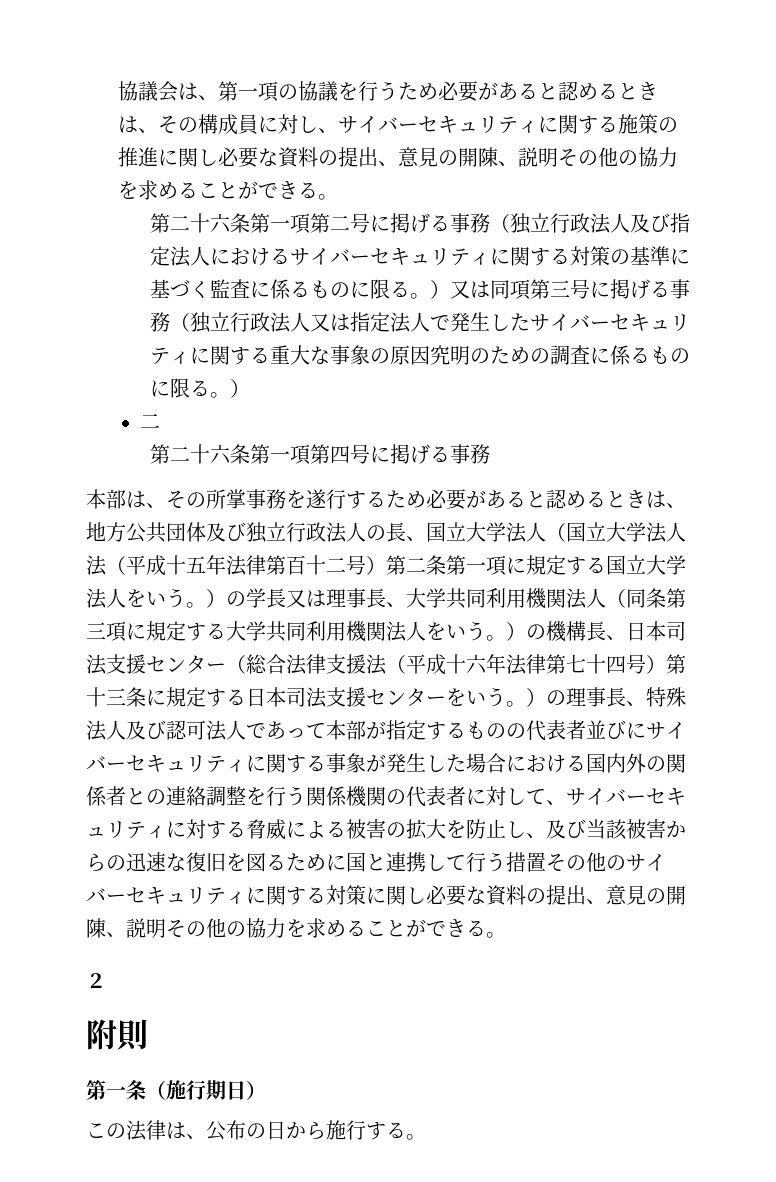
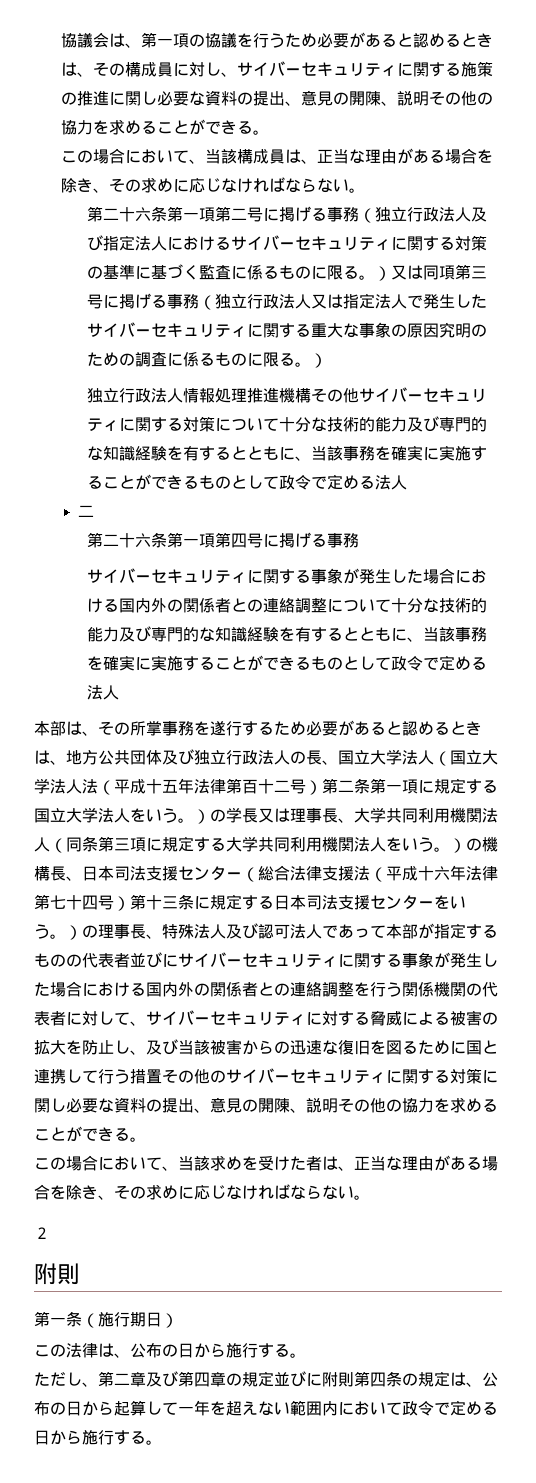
(338, 197) none -> [60,148,493,164] [60,177,365,193] // この場合において、当該構成員は、正当な理由がある場合を除き、その求めに応じなければならない。
(250, 388) none -> [87,387,488,403] [87,416,488,432] [87,445,488,461] [87,474,408,490] // 独立行政法人情報処理推進機構その他サイバーセキュリティに関する対策について十分な技術的能力及び専門的な知識経験を有するとともに、当該事務を確実に実施することができるものとして政令で定める法人
(490, 454) none -> [87,568,488,584] [87,598,488,613] [87,626,488,642] [87,655,488,671] [87,685,120,700] // サイバーセキュリティに関する事象が発生した場合における国内外の関係者との連絡調整について十分な技術的能力及び専門的な知識経験を有するとともに、当該事務を確実に実施することができるものとして政令で定める法人
(506, 935) none -> [34,1155,498,1171] [34,1184,370,1200] // この場合において、当該求めを受けた者は、正当な理由がある場合を除き、その求めに応じなければならない。
(426, 1137) none -> [34,1371,498,1387] [34,1400,498,1416] [34,1430,162,1445] // ただし、第二章及び第四章の規定並びに附則第四条の規定は、公布の日から起算して一年を超えない範囲内において政令で定める日から施行する。

